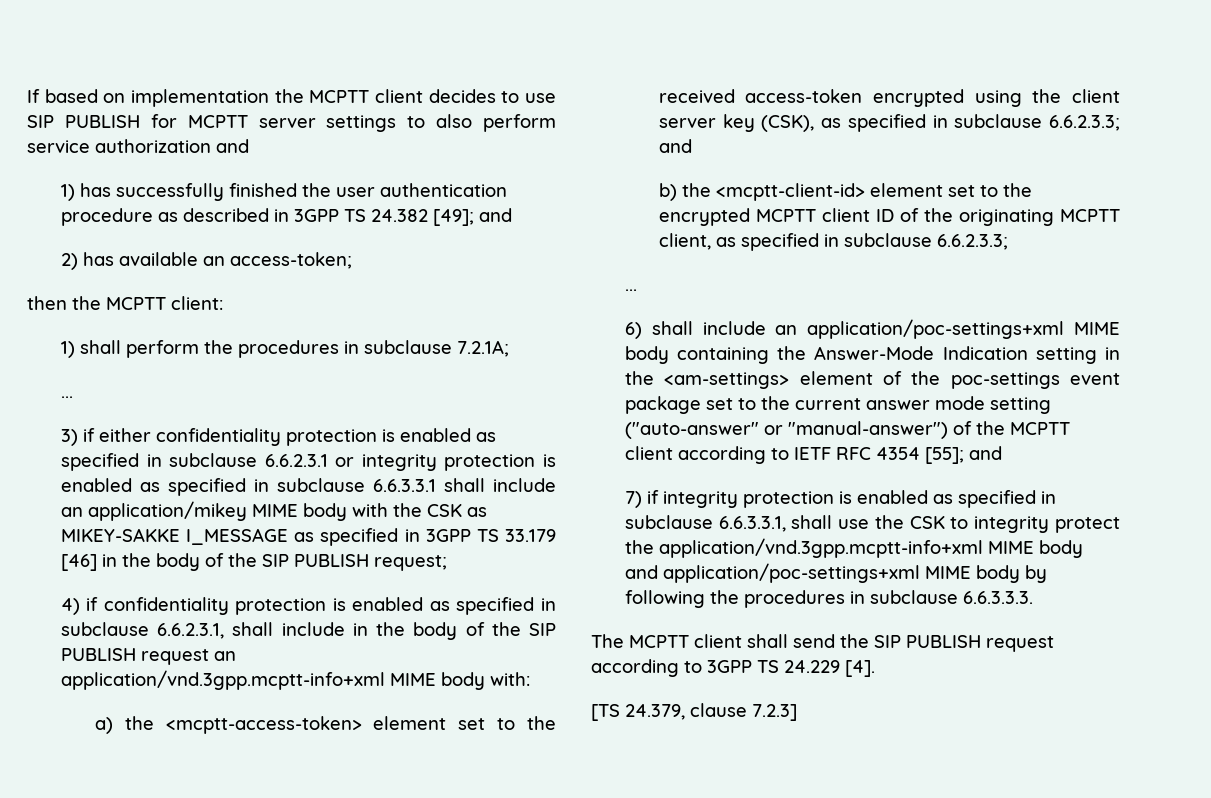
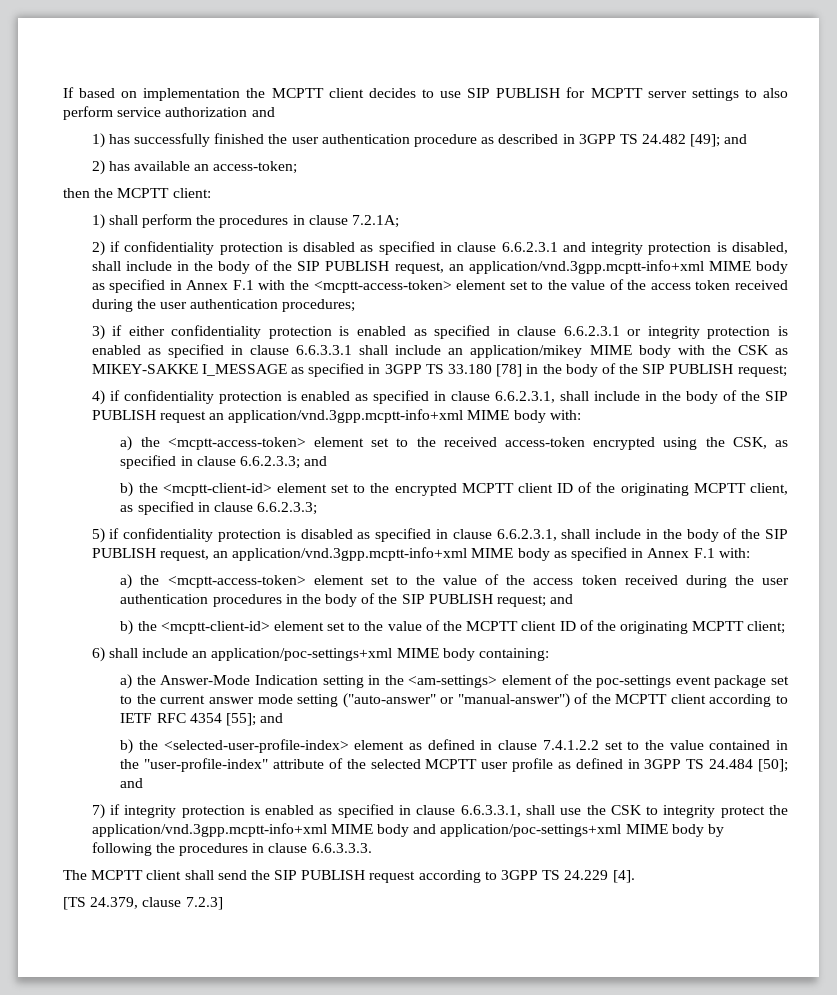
[370,209,428,222] 24.382 -> [642,134,687,144] 24.482
[363,340,452,354] subclause -> [308,215,348,225] clause
[60,396,73,398] ... -> [91,241,788,256] [91,260,788,274] [91,279,788,293] [91,299,356,312] 2) if confidentiality protection is disabled as specified in clause 6.6.2.3.1 and integrity protection is disabled, shall include in the body of the SIP PUBLISH request, an application/vnd.3gpp.mcptt-info+xml MIME body as specified in Annex F.1 with the <mcptt-access-token> element set to the value of the access token received during the user authentication procedures;
[169,453,258,467] subclause -> [517,326,557,336] clause
[276,478,365,492] subclause -> [250,345,290,355] clause
[504,529,556,542] [60,554,97,571] 33.179 [46] -> [447,364,523,377] 33.180 [78]
[60,622,149,636] subclause -> [451,391,491,401] clause
[1072,89,1120,103] [658,114,1043,132] client server key (CSK), as specified in subclause -> [732,437,789,449] [120,455,236,469] CSK, as specified in clause
[843,233,932,247] subclause -> [213,502,253,512] clause
[624,289,637,291] ... -> [91,528,788,543] [91,547,750,561] [120,574,789,589] [120,593,574,607] [120,620,786,635] 5) if confidentiality protection is disabled as specified in clause 6.6.2.3.1, shall include in the body of the SIP PUBLISH request, an application/vnd.3gpp.mcptt-info+xml MIME body as specified in Annex F.1 with: // a) the <mcptt-access-token> element set to the value of the access token received during the user authentication procedures in the body of the SIP PUBLISH request; and // b) the <mcptt-client-id> element set to the value of the MCPTT client ID of the originating MCPTT client;
[677,347,770,364] containing -> [478,648,549,661] [120,674,133,689] containing: // a)
(1002, 453) none -> [120,739,789,754] [120,758,788,772] [120,778,144,788] // b) the <selected-user-profile-index> element as defined in clause 7.4.1.2.2 set to the value contained in the "user-profile-index" attribute of the selected MCPTT user profile as defined in 3GPP TS 24.484 [50]; and
[624,515,713,529] subclause -> [416,805,456,815] clause
[869,590,958,604] subclause -> [268,843,308,853] clause

